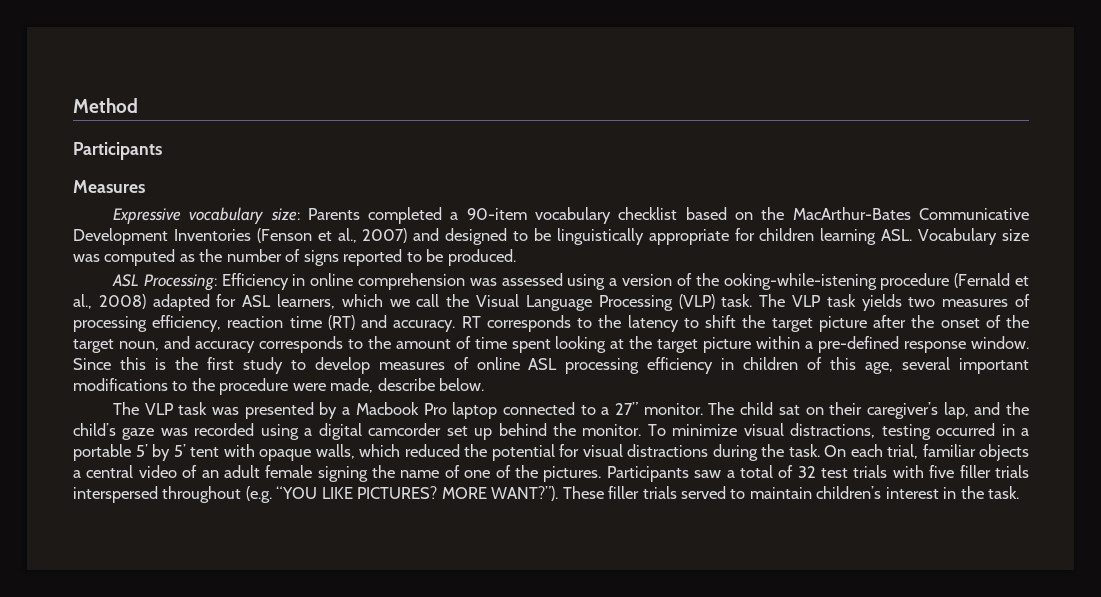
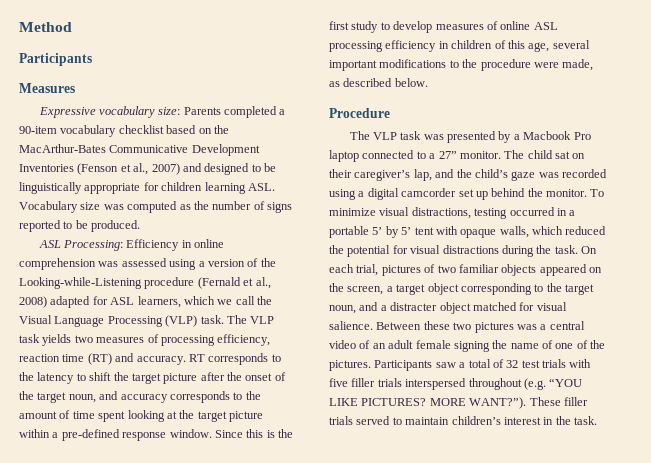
[723,273,877,290] ooking-while-istening -> [19,277,142,289] Looking-while-Listening
[377,378,435,391] describe -> [329,78,393,87] as described
(485, 384) none -> [329,108,390,118] // Procedure
[922,444,1029,461] familiar objects -> [381,264,602,276] [329,283,594,295] [329,302,567,314] [329,321,537,333] pictures of two familiar objects appeared on the screen, a target object corresponding to the target noun, and a distracter object matched for visual salience. Between these two pictures was

